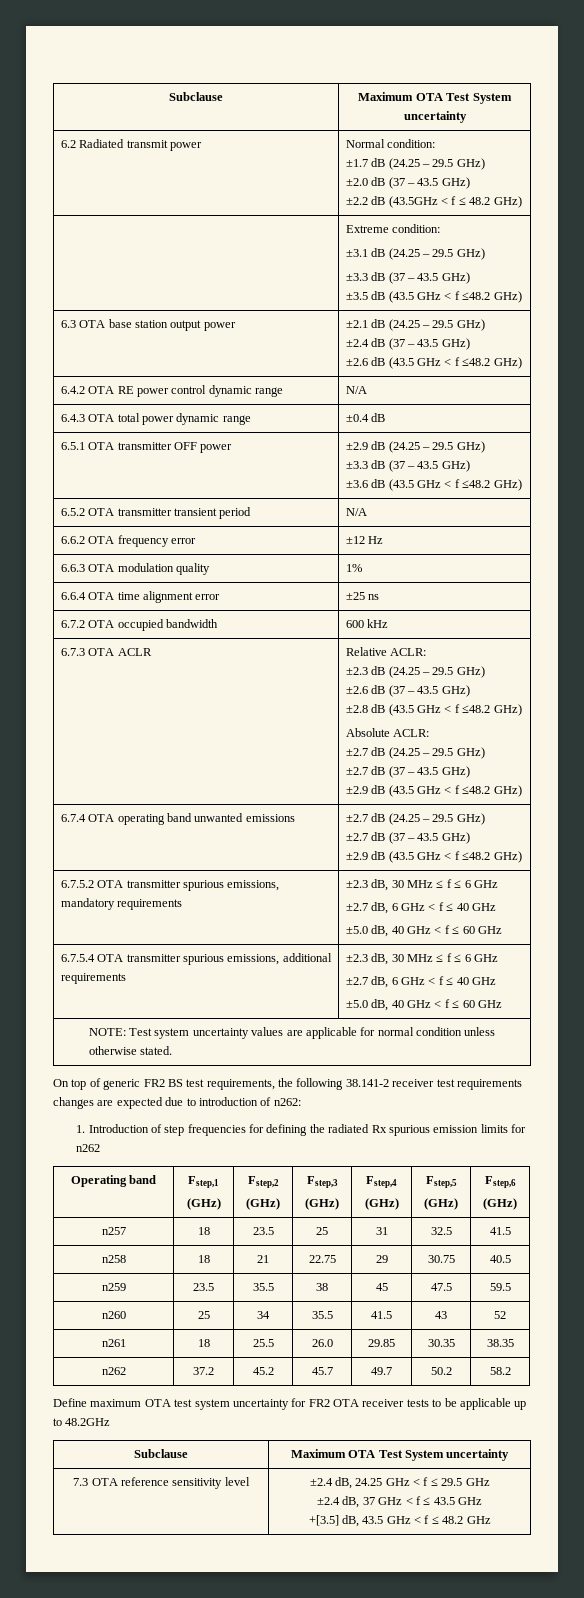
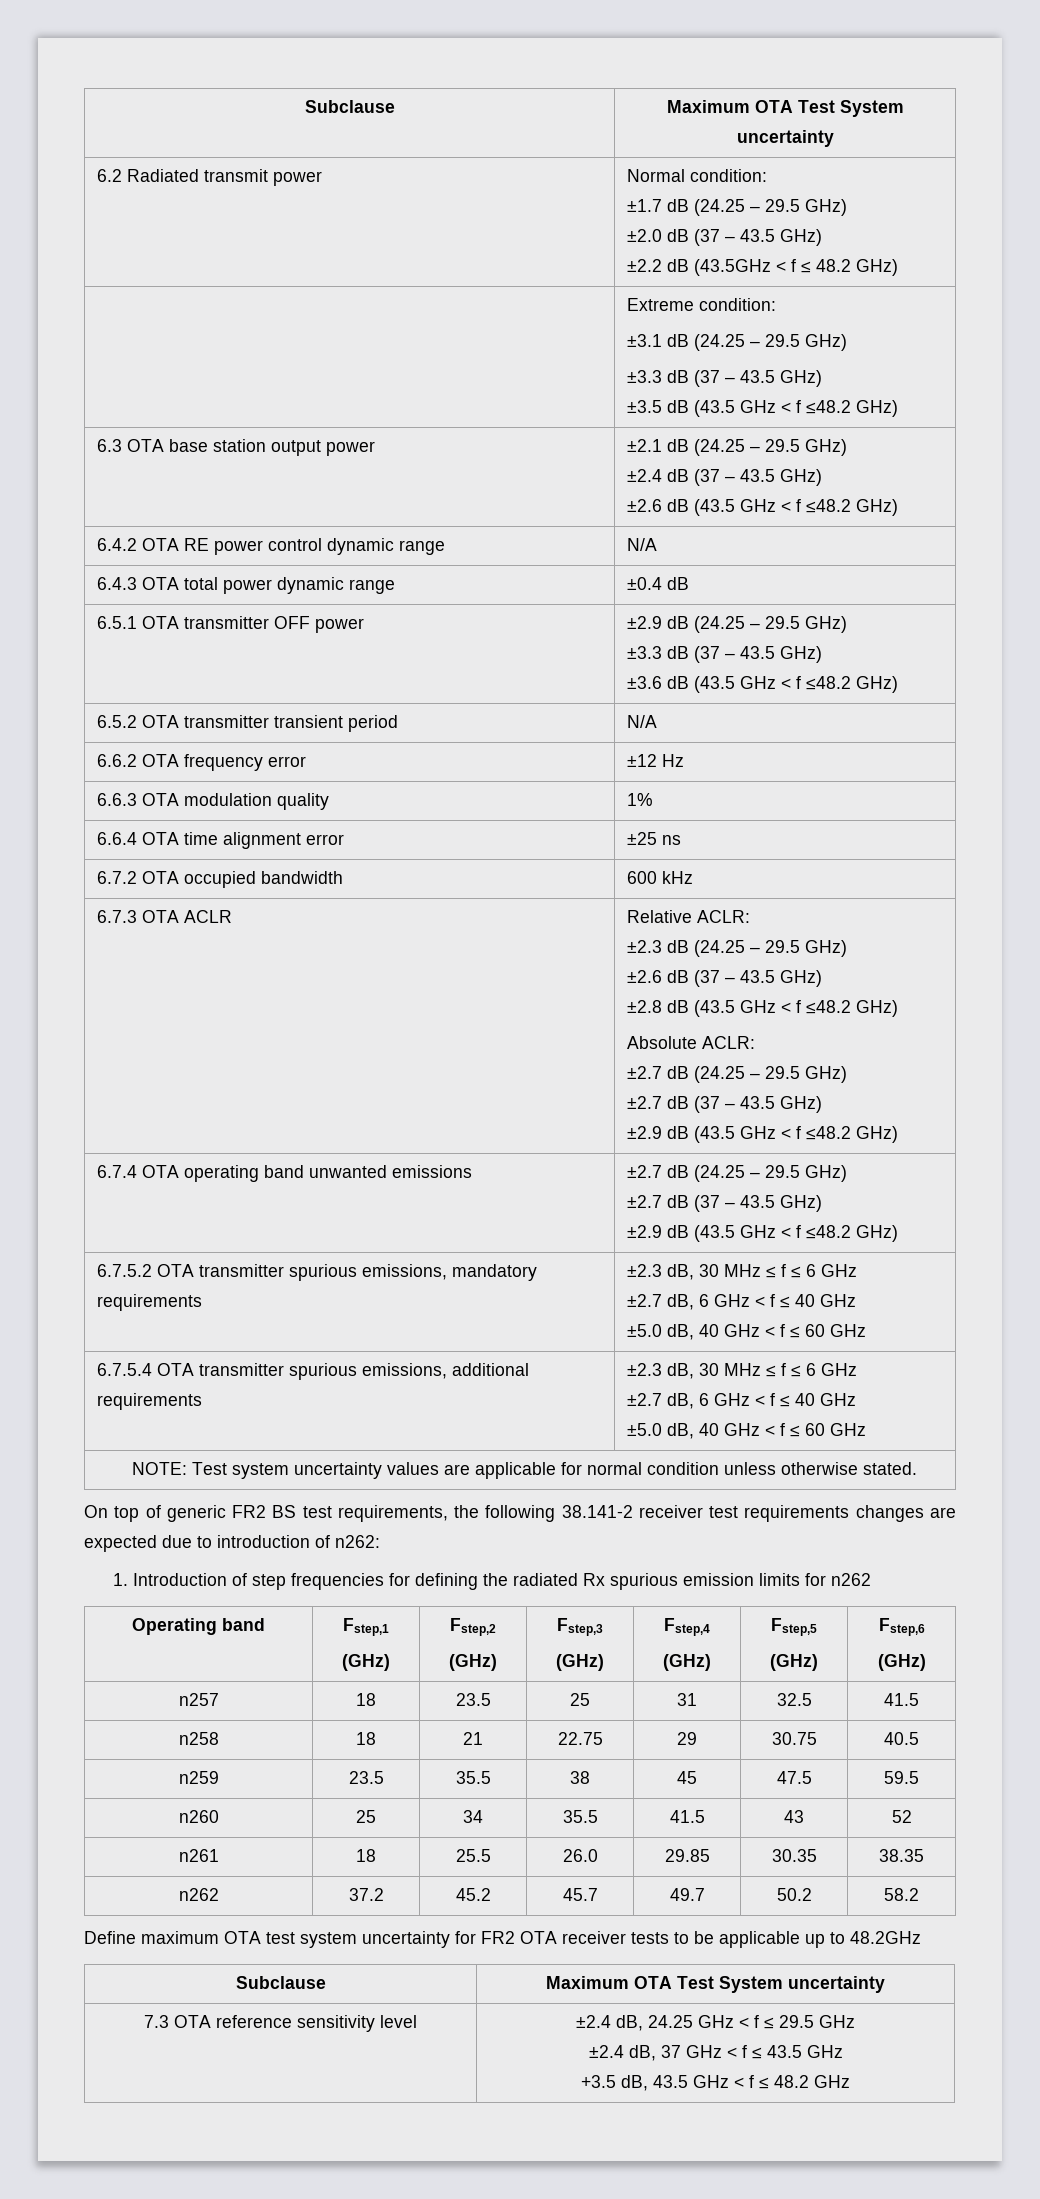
[308,1515,339,1526] +[3.5] -> [581,2075,616,2088] +3.5

